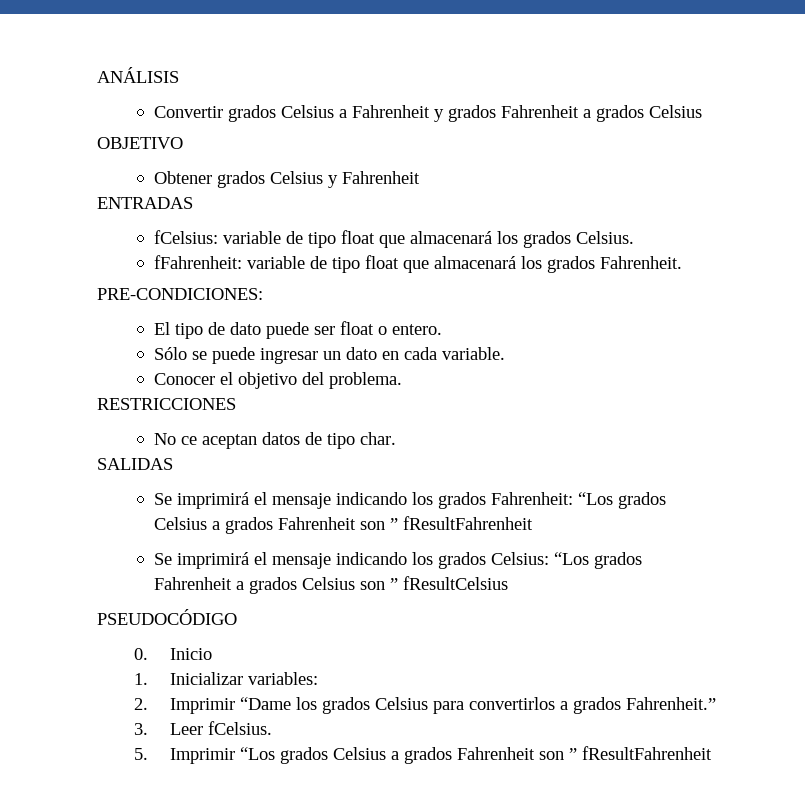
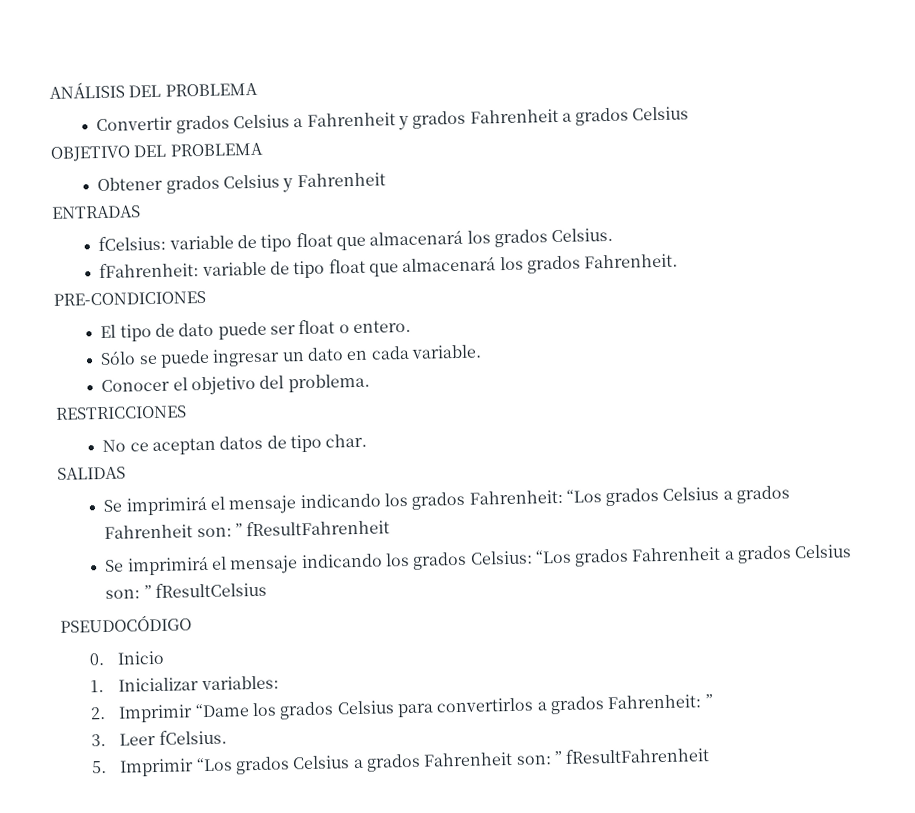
(179, 75) none -> [128,82,258,98] DEL PROBLEMA
(183, 143) none -> [133,142,263,158] DEL PROBLEMA
[97,288,263,300] PRE-CONDICIONES: -> [53,290,206,306] PRE-CONDICIONES
[359,521,385,530] son -> [196,527,232,538] son:
[359,581,385,590] son -> [105,589,141,599] son:
[626,697,717,710] Fahrenheit.” -> [607,694,713,710] Fahrenheit: ”
[539,751,565,760] son -> [515,755,552,765] son:

